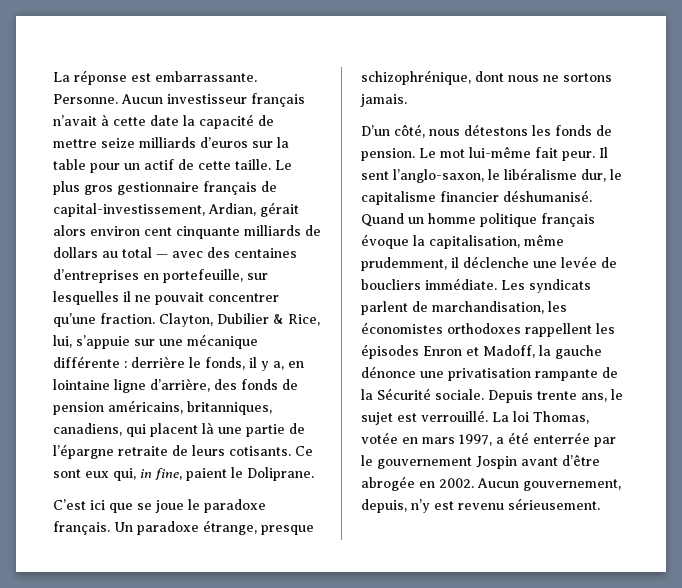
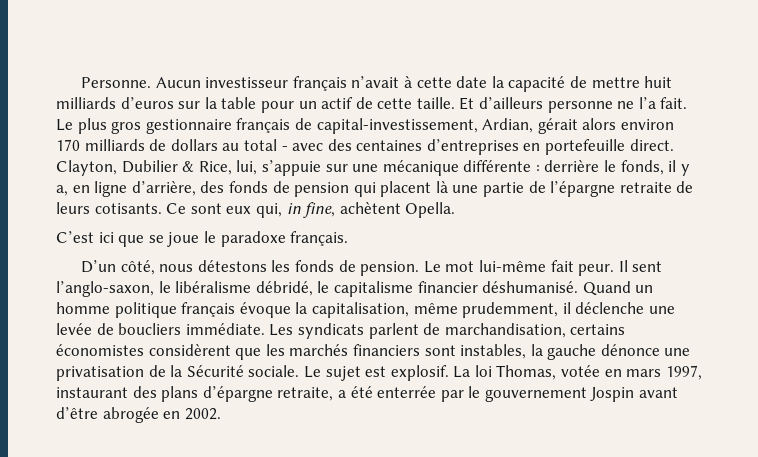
[53,70,257,85] La réponse est embarrassante. -> (81, 82) none
[101,138,135,148] seize -> [644,76,673,88] huit
(271, 164) none -> [459,97,688,113] Et d’ailleurs personne ne l’a fait.
[144,226,240,239] cent cinquante -> [56,139,80,151] 170
[156,254,168,258] — -> [281,146,288,151] -
[163,269,268,283] [53,291,279,305] [53,313,155,327] portefeuille, sur lesquelles il ne pouvait concentrer qu’une fraction. -> [545,139,674,155] portefeuille direct.
[53,379,110,390] lointaine -> (90, 189) none
[108,400,272,415] [53,423,122,436] américains, britanniques, canadiens, -> (350, 189) none
[186,467,314,481] paient le Doliprane. -> [339,202,456,218] achètent Opella.
[114,520,314,535] [361,70,612,85] [360,94,407,107] Un paradoxe étrange, presque schizophrénique, dont nous ne sortons jamais. -> (349, 238) none
[581,169,606,182] dur, -> [255,281,313,296] débridé,
[548,301,567,312] [361,322,615,337] [361,344,535,359] les économistes orthodoxes rappellent les épisodes Enron et Madoff, -> [570,324,626,335] [56,344,527,360] certains économistes considèrent que les marchés financiers sont instables,
[535,369,598,381] rampante -> (144, 373) none
[488,389,623,403] Depuis trente ans, le -> [303,366,321,378] Le
[421,410,488,422] verrouillé. -> [390,365,449,381] explosif.
(492, 440) none -> [56,386,334,402] instaurant des plans d’épargne retraite,
[477,478,621,491] [361,498,600,513] Aucun gouvernement, depuis, n’y est revenu sérieusement. -> (221, 414) none

